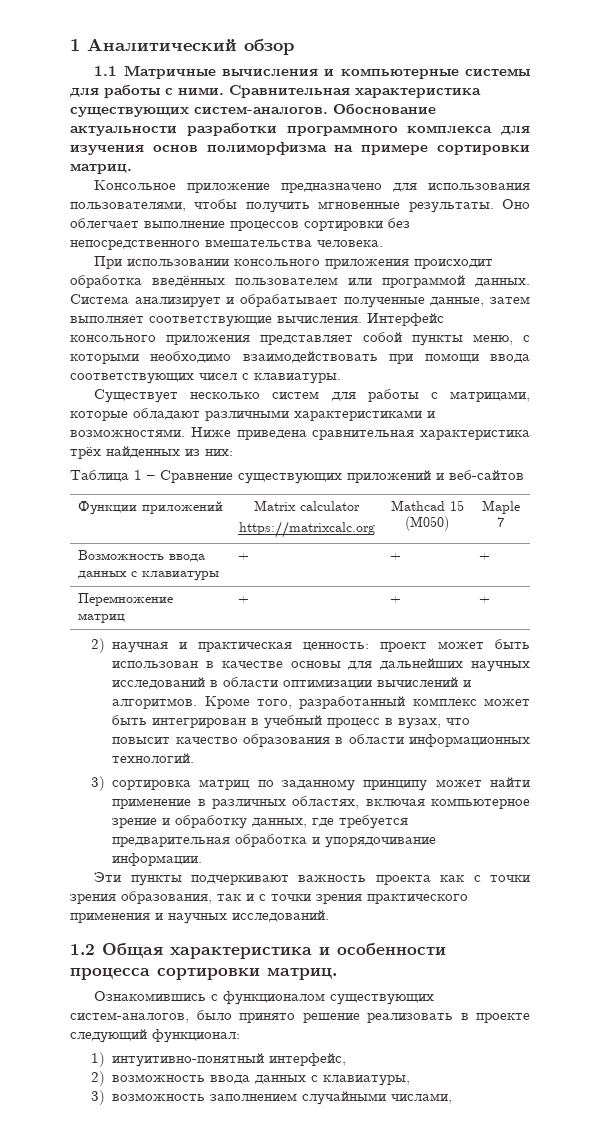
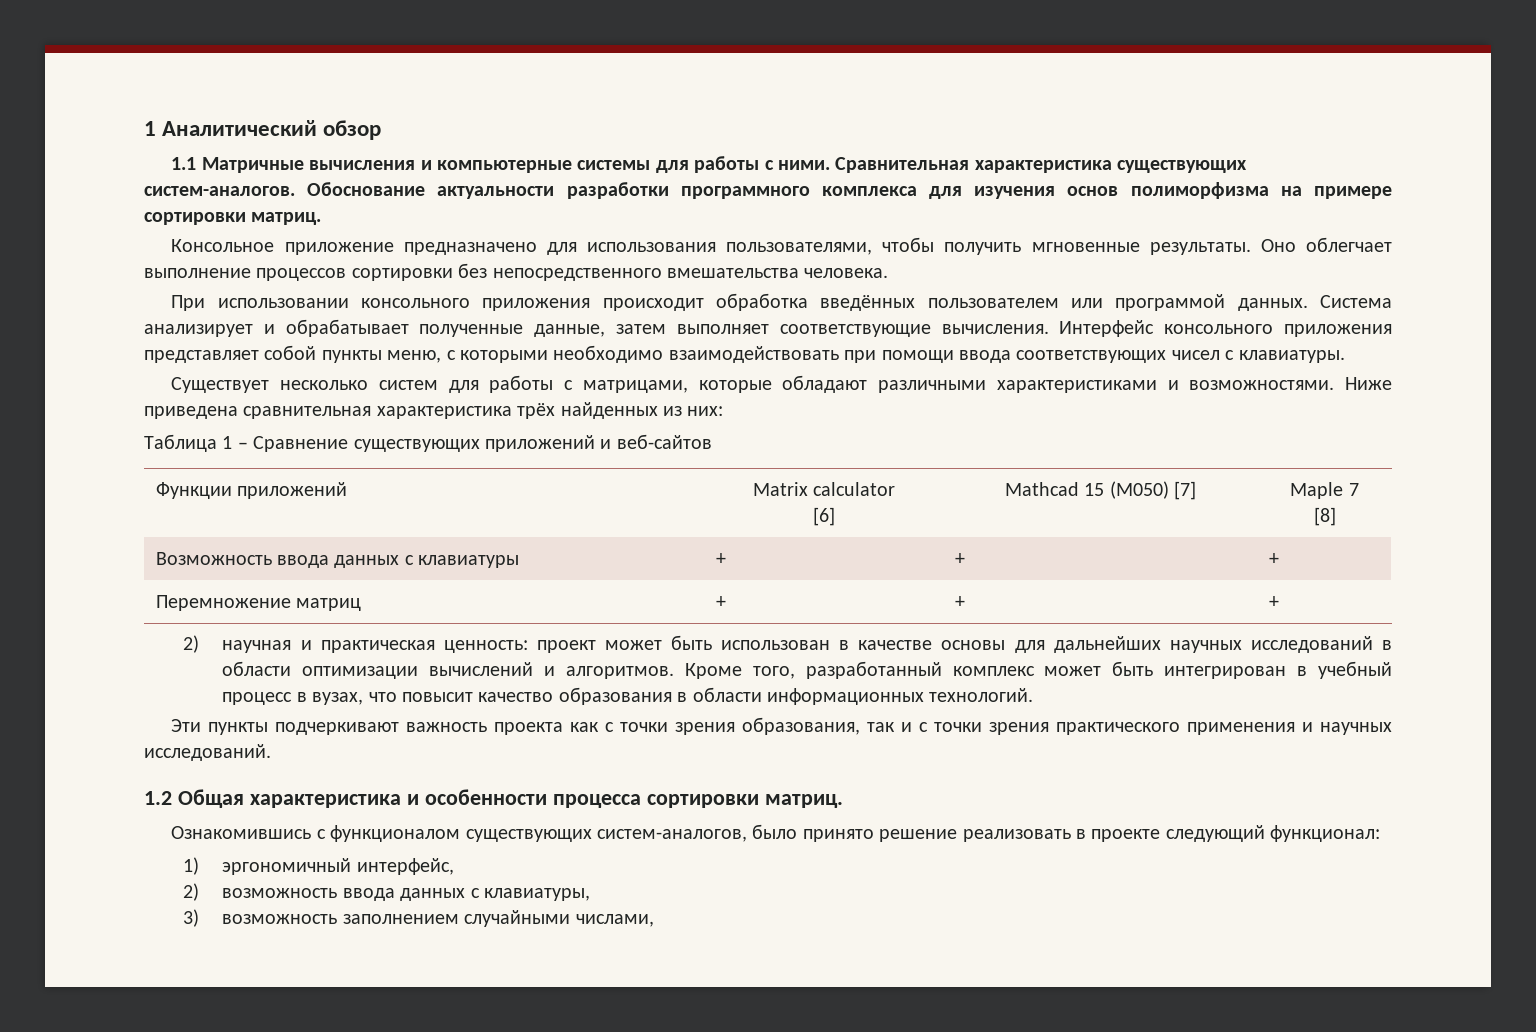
[238,521,375,538] https://matrixcalc.org -> [813,507,835,526] [6]
(449, 523) none -> [1174,481,1197,500] [7]
(504, 522) none -> [1313,507,1336,526] // [8]
[90,776,530,791] [112,796,530,809] [112,815,409,829] [112,834,437,848] [112,853,203,866] // 3) сортировка матриц по заданному принципу может найти применение в различных областях, включая компьютерное зрение и обработку данных, где требуется предварительная обработка и упорядочивание информации. -> (1034, 695) none
[112,1053,265,1067] интуитивно-понятный -> [222,858,352,875] эргономичный

